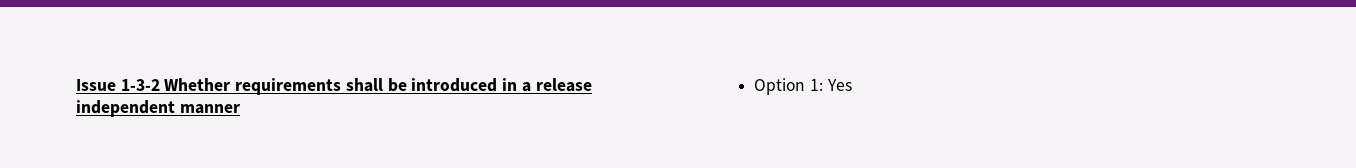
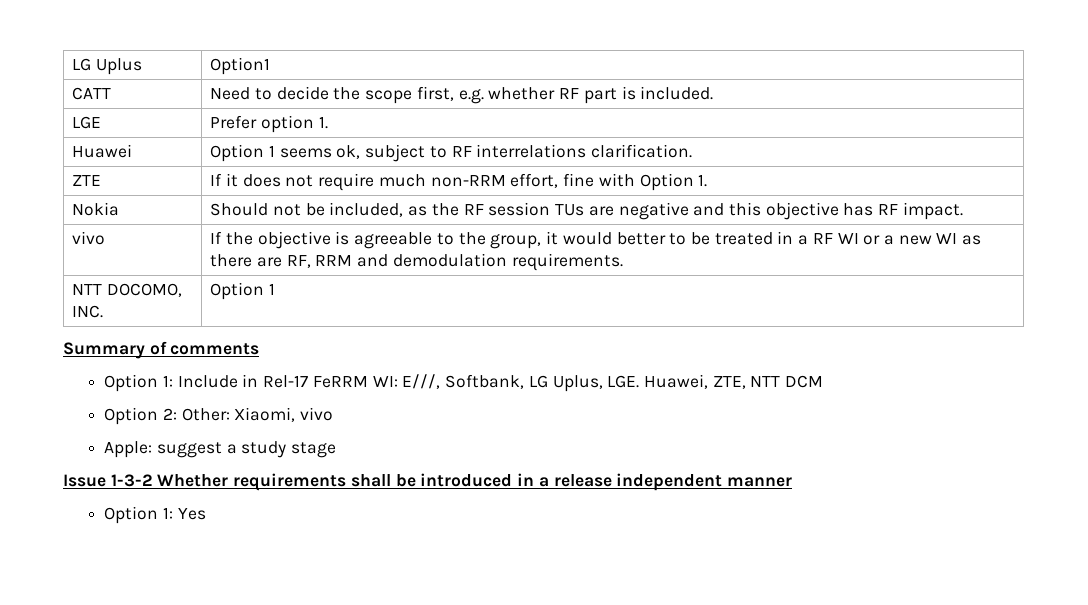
(76, 85) none -> [72,58,142,75] [210,57,271,75] [72,87,112,100] [210,86,714,104] [72,116,102,129] [210,115,328,133] [72,144,133,158] [210,144,693,162] [72,175,102,186] [210,173,708,191] [72,202,120,216] [210,202,963,220] [72,231,106,245] [210,231,982,249] [210,253,623,271] [72,283,182,297] [72,305,104,318] [210,282,275,300] [63,341,260,359] [104,374,824,392] [104,407,334,425] [104,441,337,458] LG Uplus | Option1 // CATT | Need to decide the scope first, e.g. whether RF part is included. // LGE | Prefer option 1. // Huawei | Option 1 seems ok, subject to RF interrelations clarification. // ZTE | If it does not require much non-RRM effort, fine with Option 1. // Nokia | Should not be included, as the RF session TUs are negative and this objective has RF impact. // vivo | If the objective is agreeable to the group, it would better to be treated in a RF WI or a new WI as there are RF, RRM and demodulation requirements. // NTT DOCOMO, INC. | Option 1 // Summary of comments // Option 1: Include in Rel-17 FeRRM WI: E///, Softbank, LG Uplus, LGE. Huawei, ZTE, NTT DCM // Option 2: Other: Xiaomi, vivo // Apple: suggest a study stage //

